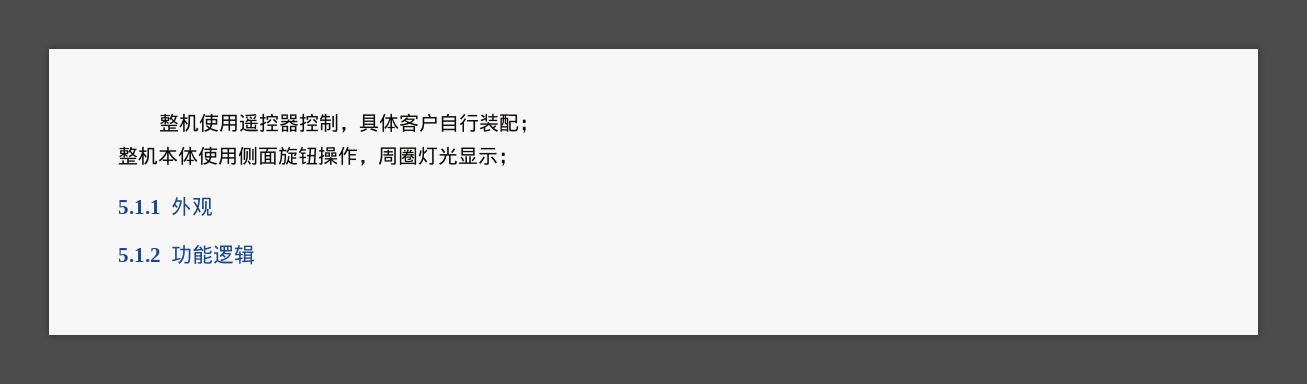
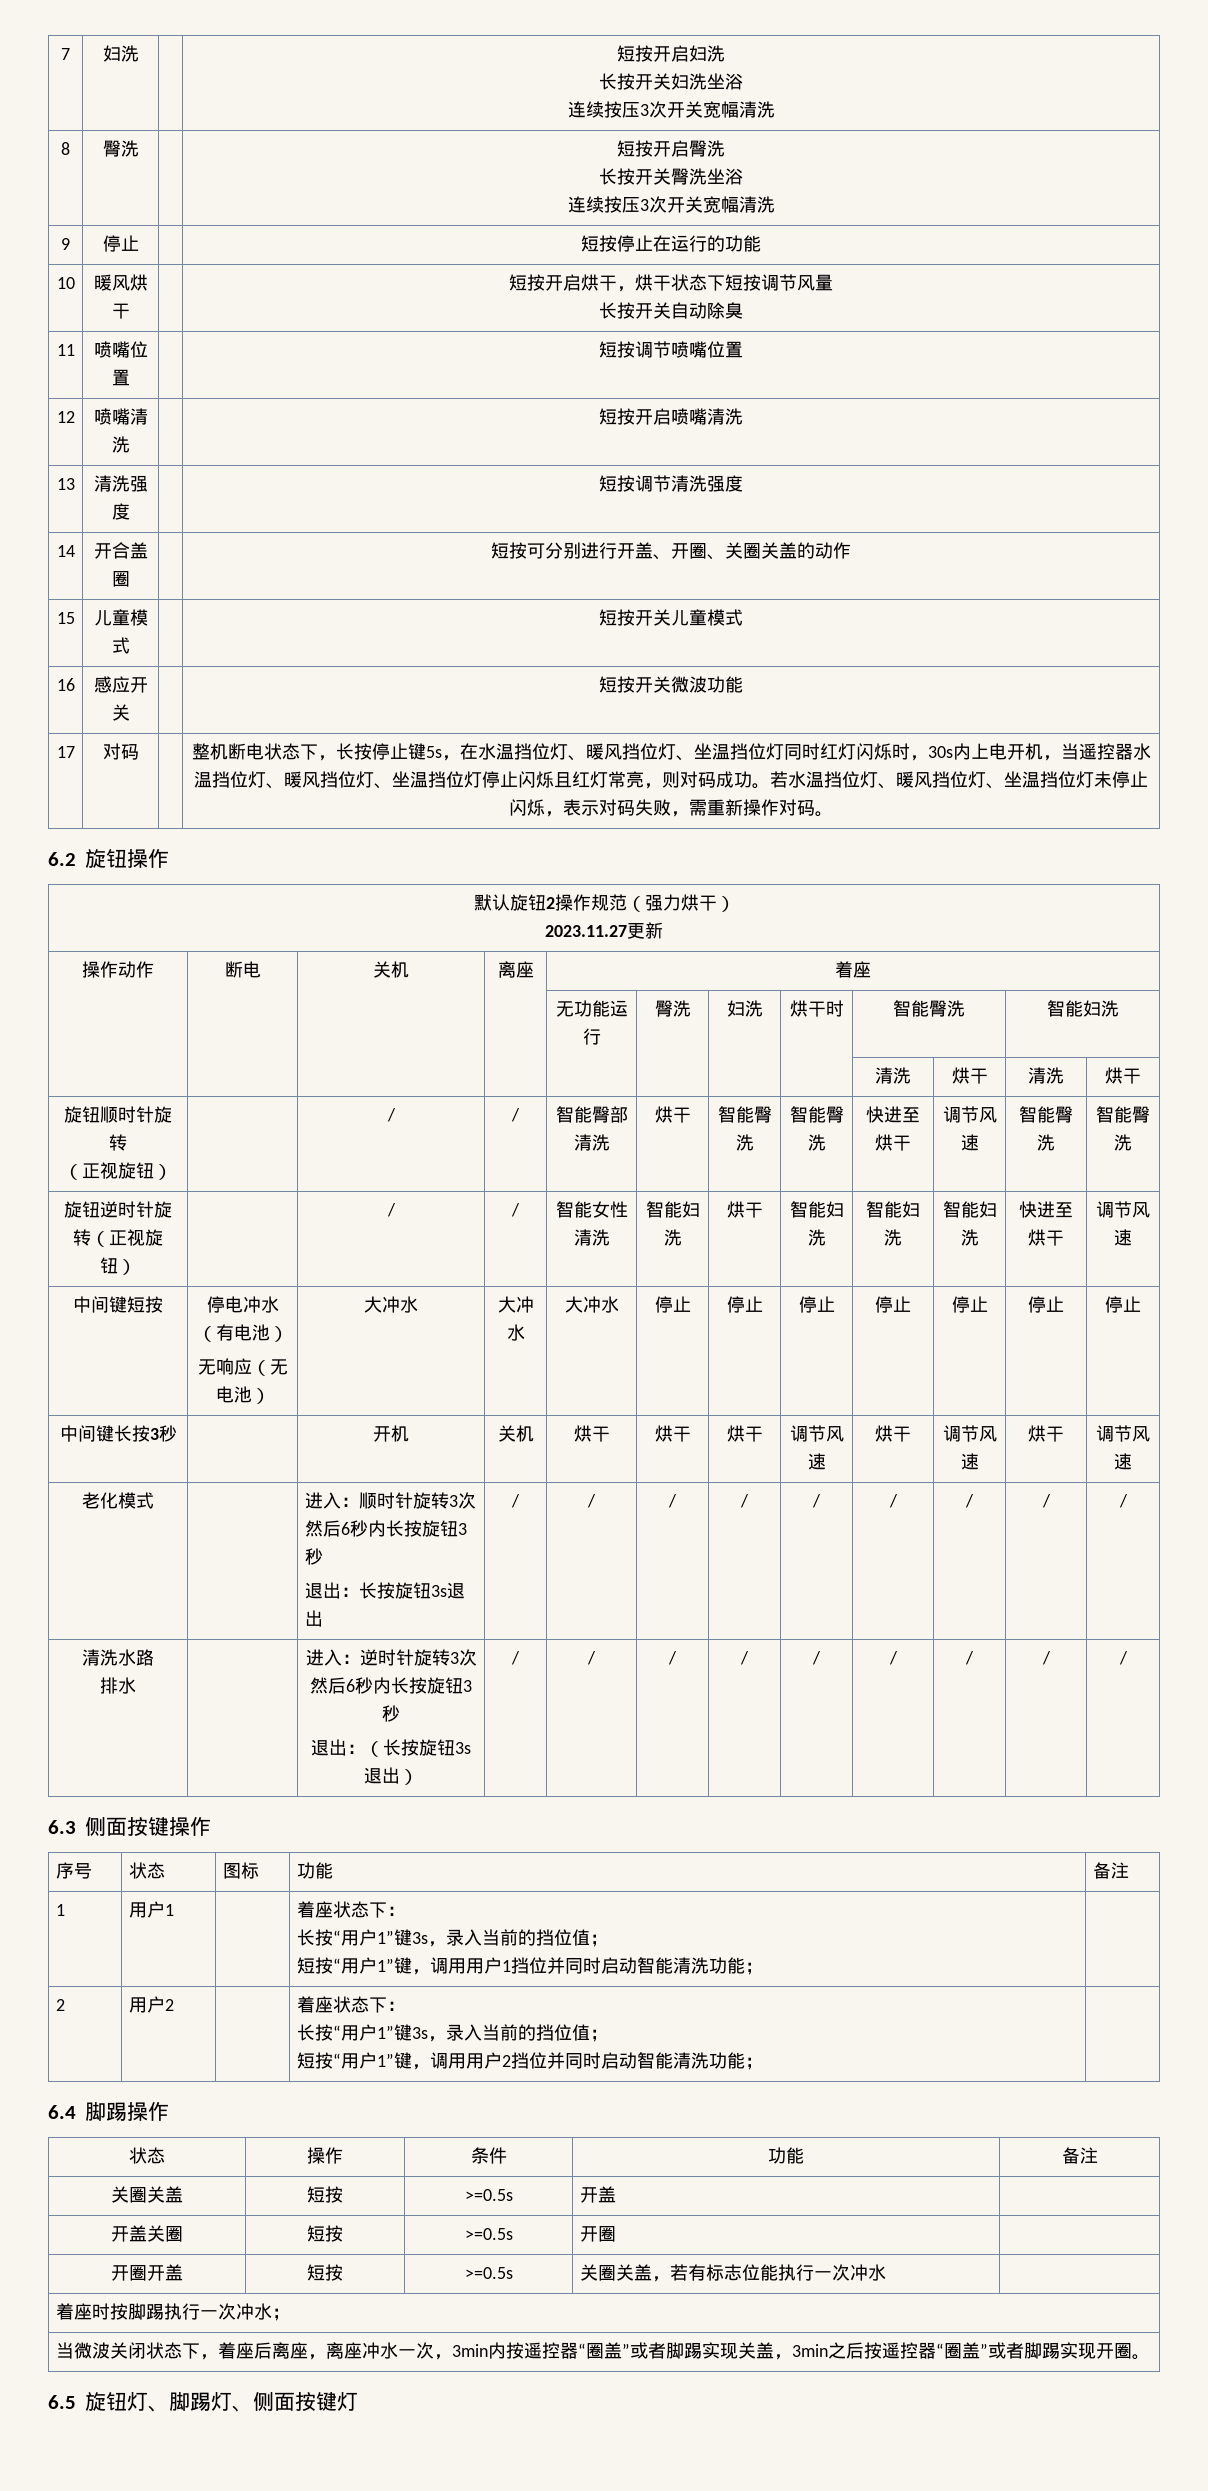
[158,113,539,133] [118,146,518,166] [118,197,213,216] [118,244,255,265] 整机使用遥控器控制，具体客户自行装配； // 整机本体使用侧面旋钮操作，周圈灯光显示； // 5.1.1外观 // 5.1.2功能逻辑 -> [61,48,70,60] [102,45,139,62] [617,45,726,62] [599,73,744,90] [567,101,775,118] [61,142,70,155] [102,140,139,157] [617,140,726,157] [599,168,744,185] [567,196,775,213] [61,238,70,250] [102,235,139,252] [581,235,762,252] [56,277,75,289] [93,274,148,291] [111,303,130,319] [509,274,834,292] [599,302,744,319] [56,344,75,356] [93,341,148,358] [111,369,130,386] [599,341,744,358] [56,411,75,423] [93,408,148,425] [111,436,130,453] [599,408,744,425] [56,478,75,490] [93,475,148,492] [111,503,130,520] [599,475,744,492] [56,545,75,557] [93,542,148,559] [111,571,130,587] [491,542,852,560] [56,612,75,624] [93,609,148,626] [111,637,130,654] [599,609,744,626] [56,678,75,691] [93,676,148,693] [111,704,130,721] [599,676,744,693] [56,746,75,758] [102,743,139,760] [191,743,1151,761] [194,771,1148,789] [509,799,834,817] [48,849,169,868] [473,894,735,912] [545,922,663,939] [82,961,154,978] [224,961,261,978] [373,961,409,978] [497,961,534,978] [835,961,872,978] [555,1000,628,1017] [582,1028,601,1045] [654,1000,691,1017] [726,1000,763,1017] [789,1000,844,1017] [893,1000,965,1017] [1046,1000,1119,1017] [875,1067,911,1084] [951,1067,988,1084] [1028,1067,1064,1084] [1105,1067,1141,1084] [64,1106,172,1123] [109,1134,127,1151] [64,1162,172,1180] [386,1108,396,1122] [511,1108,520,1122] [555,1106,628,1123] [573,1134,610,1151] [654,1106,691,1123] [717,1106,772,1123] [735,1134,754,1151] [789,1106,844,1123] [807,1134,826,1151] [866,1106,920,1123] [875,1134,911,1151] [942,1106,997,1123] [960,1134,979,1151] [1019,1106,1073,1123] [1037,1134,1055,1151] [1096,1106,1150,1123] [1114,1134,1132,1151] [64,1201,172,1218] [73,1229,163,1247] [100,1257,136,1275] [386,1203,396,1217] [511,1203,520,1217] [555,1201,628,1218] [573,1229,610,1246] [645,1201,700,1218] [663,1229,682,1246] [726,1201,763,1218] [789,1201,844,1218] [807,1229,826,1246] [866,1201,920,1218] [884,1229,902,1246] [942,1201,997,1218] [960,1229,979,1246] [1019,1201,1073,1218] [1028,1229,1064,1246] [1096,1201,1150,1218] [1114,1229,1132,1246] [73,1296,163,1313] [206,1296,279,1313] [197,1324,288,1342] [197,1358,288,1376] [215,1386,270,1404] [364,1296,418,1313] [497,1296,534,1313] [506,1324,525,1341] [564,1296,619,1313] [654,1296,691,1313] [726,1296,763,1313] [798,1296,835,1313] [875,1296,911,1313] [951,1296,988,1313] [1028,1296,1064,1313] [1105,1296,1141,1313] [59,1425,177,1442] [373,1425,409,1442] [497,1425,534,1442] [573,1425,610,1442] [654,1425,691,1442] [726,1425,763,1442] [789,1425,844,1442] [807,1453,826,1470] [875,1425,911,1442] [942,1425,997,1442] [960,1453,979,1470] [1028,1425,1064,1442] [1096,1425,1150,1442] [1114,1453,1132,1470] [82,1492,154,1509] [304,1492,476,1509] [304,1520,467,1537] [304,1548,323,1565] [304,1582,465,1599] [304,1610,323,1627] [511,1494,520,1508] [587,1494,596,1508] [668,1494,677,1508] [740,1494,749,1508] [812,1494,821,1508] [888,1494,898,1508] [965,1494,974,1508] [1041,1494,1051,1508] [1118,1494,1128,1508] [82,1649,154,1666] [100,1677,136,1694] [305,1649,477,1666] [310,1677,472,1694] [382,1705,400,1722] [311,1739,471,1757] [364,1767,418,1785] [511,1651,520,1665] [587,1651,596,1665] [668,1651,677,1665] [740,1651,749,1665] [812,1651,821,1665] [888,1651,898,1665] [965,1651,974,1665] [1041,1651,1051,1665] [1118,1651,1128,1665] [48,1817,211,1836] [55,1862,92,1879] [128,1862,165,1879] [222,1862,259,1879] [296,1862,333,1879] [1092,1862,1129,1879] [55,1904,65,1916] [128,1901,174,1918] [296,1901,405,1918] [296,1929,608,1947] [296,1957,763,1975] [55,1999,65,2011] [128,1996,174,2013] [296,1996,405,2013] [296,2024,608,2042] [296,2052,763,2070] [48,2102,169,2121] [129,2147,165,2164] [307,2147,343,2164] [470,2147,507,2164] [768,2147,804,2164] [1061,2147,1098,2164] [111,2186,183,2203] [307,2186,343,2203] [464,2189,513,2201] [579,2186,616,2203] [111,2225,183,2242] [307,2225,343,2242] [464,2228,513,2240] [579,2226,616,2242] [111,2264,183,2281] [307,2264,343,2281] [464,2267,513,2279] [579,2264,886,2282] [55,2303,290,2321] [55,2342,1150,2360] [48,2392,358,2412] 7 | 妇洗 | | 短按开启妇洗 // 长按开关妇洗坐浴 // 连续按压3次开关宽幅清洗 // 8 | 臀洗 | | 短按开启臀洗 // 长按开关臀洗坐浴 // 连续按压3次开关宽幅清洗 // 9 | 停止 | | 短按停止在运行的功能 // 10 | 暖风烘干 | | 短按开启烘干，烘干状态下短按调节风量 // 长按开关自动除臭 // 11 | 喷嘴位置 | | 短按调节喷嘴位置 // 12 | 喷嘴清洗 | | 短按开启喷嘴清洗 // 13 | 清洗强度 | | 短按调节清洗强度 // 14 | 开合盖圈 | | 短按可分别进行开盖、开圈、关圈关盖的动作 // 15 | 儿童模式 | | 短按开关儿童模式 // 16 | 感应开关 | | 短按开关微波功能 // 17 | 对码 | | 整机断电状态下，长按停止键5s，在水温挡位灯、暖风挡位灯、坐温挡位灯同时红灯闪烁时，30s内上电开机，当遥控器水温挡位灯、暖风挡位灯、坐温挡位灯停止闪烁且红灯常亮，则对码成功。若水温挡位灯、暖风挡位灯、坐温挡位灯未停止闪烁，表示对码失败，需重新操作对码。 // 6.2旋钮操作 // 默认旋钮2操作规范（强力烘干） // 2023.11.27更新 // 操作动作 | 断电 | 关机 | 离座 | 着座 // | | | | 无功能运行 | 臀洗 | 妇洗 | 烘干时 | 智能臀洗 | 智能妇洗 // | | | | | | | | 清洗 | 烘干 | 清洗 | 烘干 // 旋钮顺时针旋转 // （正视旋钮） | | / | / | 智能臀部清洗 | 烘干 | 智能臀洗 | 智能臀洗 | 快进至烘干 | 调节风速 | 智能臀洗 | 智能臀洗 // 旋钮逆时针旋转（正视旋钮） | | / | / | 智能女性清洗 | 智能妇洗 | 烘干 | 智能妇洗 | 智能妇洗 | 智能妇洗 | 快进至烘干 | 调节风速 // 中间键短按 | 停电冲水（有电池） // 无响应（无电池） | 大冲水 | 大冲水 | 大冲水 | 停止 | 停止 | 停止 | 停止 | 停止 | 停止 | 停止 // 中间键长按3秒 | | 开机 | 关机 | 烘干 | 烘干 | 烘干 | 调节风速 | 烘干 | 调节风速 | 烘干 | 调节风速 // 老化模式 | | 进入：顺时针旋转3次然后6秒内长按旋钮3秒 // 退出：长按旋钮3s退出 | / | / | / | / | / | / | / | / | / // 清洗水路 // 排水 | | 进入：逆时针旋转3次然后6秒内长按旋钮3秒 // 退出：（长按旋钮3s退出） | / | / | / | / | / | / | / | / | / // 6.3侧面按键操作 // 序号 | 状态 | 图标 | 功能 | 备注 // 1 | 用户1 | | 着座状态下： // 长按“用户1”键3s，录入当前的挡位值； // 短按“用户1”键，调用用户1挡位并同时启动智能清洗功能； | // 2 | 用户2 | | 着座状态下： // 长按“用户1”键3s，录入当前的挡位值； // 短按“用户1”键，调用用户2挡位并同时启动智能清洗功能； | // 6.4脚踢操作 // 状态 | 操作 | 条件 | 功能 | 备注 // 关圈关盖 | 短按 | >=0.5s | 开盖 | // 开盖关圈 | 短按 | >=0.5s | 开圈 | // 开圈开盖 | 短按 | >=0.5s | 关圈关盖，若有标志位能执行一次冲水 | // 着座时按脚踢执行一次冲水； // 当微波关闭状态下，着座后离座，离座冲水一次，3min内按遥控器“圈盖”或者脚踢实现关盖，3min之后按遥控器“圈盖”或者脚踢实现开圈。 // 6.5旋钮灯、脚踢灯、侧面按键灯

